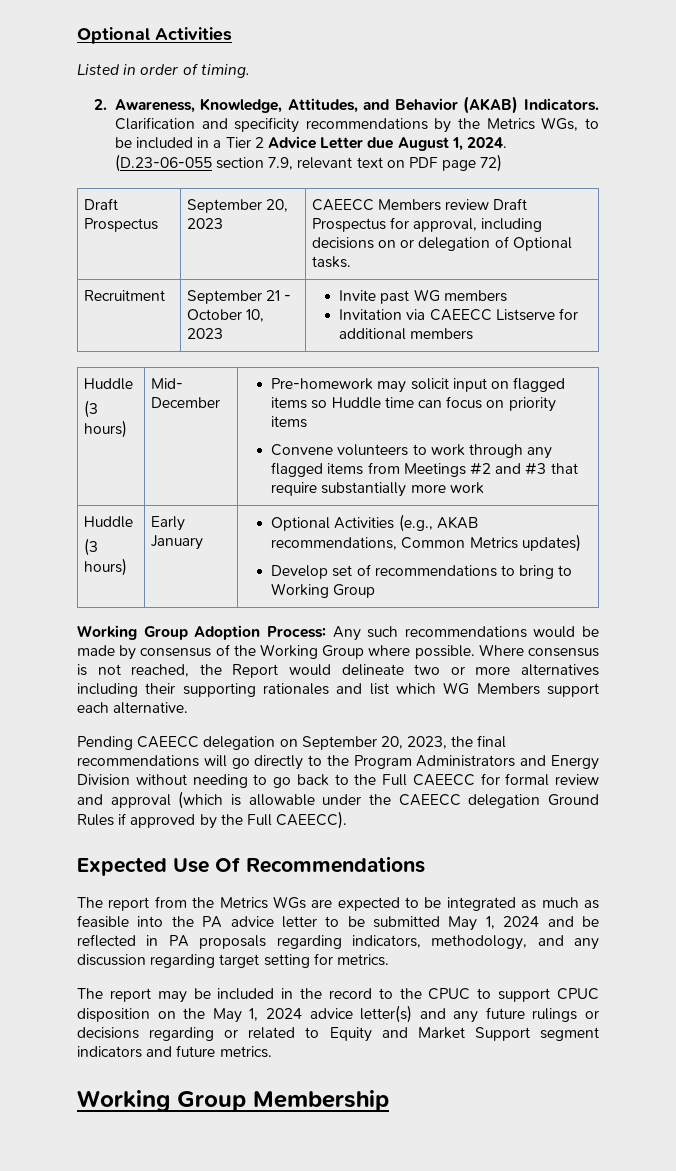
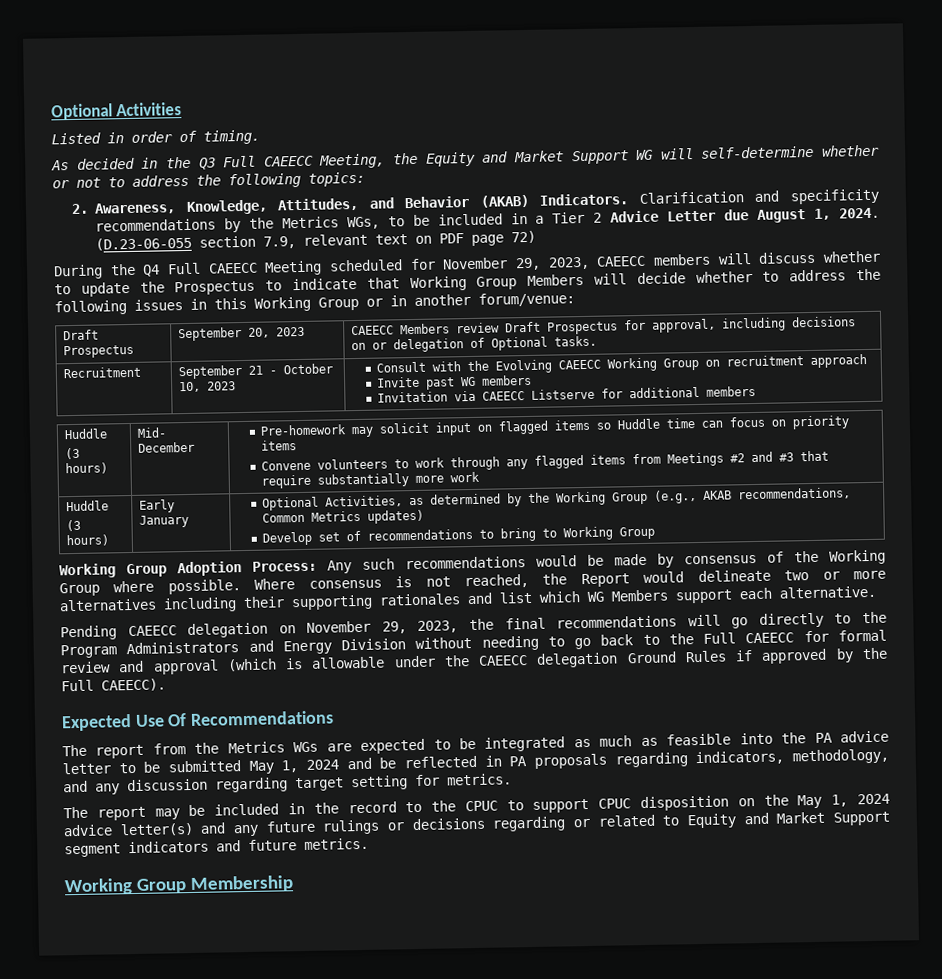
(250, 71) none -> [51,144,880,171] [52,171,365,189] // As decided in the Q3 Full CAEECC Meeting, the Equity and Market Support WG will self-determine whether or not to address the following topics:
(503, 163) none -> [53,250,881,280] [54,268,881,297] [54,292,575,316] // During the Q4 Full CAEECC Meeting scheduled for November 29, 2023, CAEECC members will discuss whether to update the Prospectus to indicate that Working Group Members will decide whether to address the following issues in this Working Group or in another forum/venue:
(223, 333) none -> [375,354,867,374] Consult with the Evolving CAEECC Working Group on recruitment approach //
[334,517,395,529] Activities -> [324,491,648,508] Activities, as determined by the Working Group
[301,736,403,750] September 20, -> [306,620,407,634] November 29,

